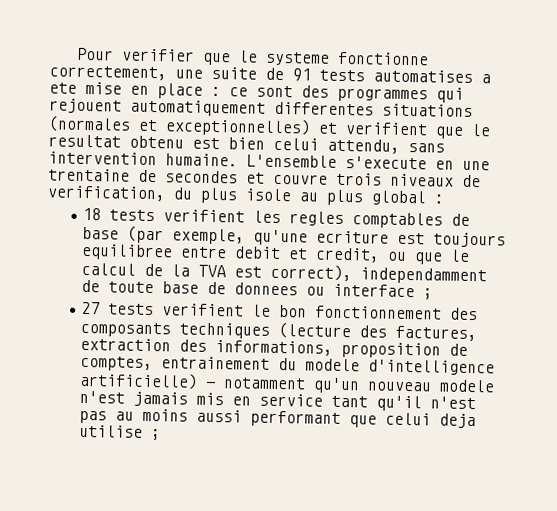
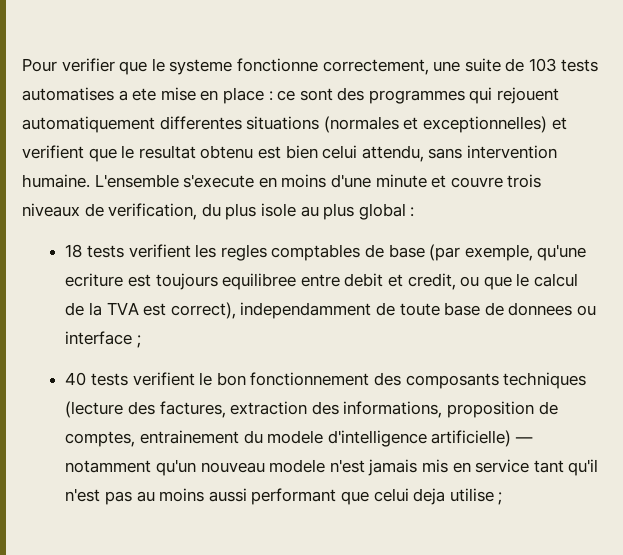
[292,68,311,82] 91 -> [528,58,557,72] 103
[462,160,490,171] [48,168,238,184] une trentaine de secondes -> [281,174,427,188] moins d'une minute
[81,301,101,315] 27 -> [65,372,87,386] 40

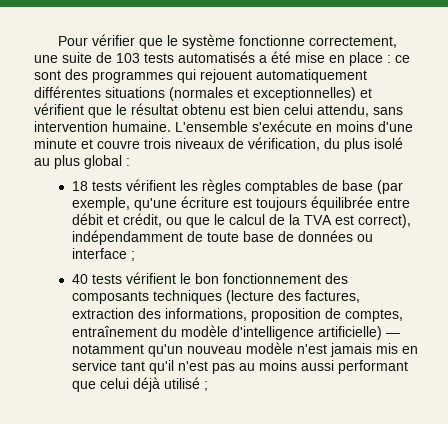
[61,58,233,75] verifier que le systeme -> [92,34,236,49] vérifier que le système
[22,87,157,101] automatises a ete -> [178,51,291,63] automatisés a été
[159,116,242,130] differentes -> [34,86,101,98] différentes
[22,145,196,162] verifient que le resultat -> [34,103,178,118] vérifient que le résultat
[183,174,255,188] s'execute -> [252,120,312,132] s'exécute
[108,203,198,220] verification, -> [248,137,320,151] vérification,
[260,203,296,217] isole -> [374,137,403,149] isolé
[128,244,267,261] verifient les regles -> [125,179,241,194] vérifient les règles
[65,273,124,287] ecriture -> [180,196,229,208] écriture
[222,273,456,290] equilibree entre debit et credit, -> [310,196,410,211] [71,213,162,227] équilibrée entre débit et crédit,
[240,302,372,319] independamment -> [71,230,183,245] indépendamment
[508,302,573,316] donnees -> [297,230,353,242] données
[132,372,195,386] verifient -> [125,272,176,284] vérifient
[140,430,324,444] entrainement du modele -> [71,325,228,337] entraînement du modèle
[269,459,326,473] modele -> [245,342,293,354] modèle
[413,488,494,505] deja utilise -> [132,377,200,392] déjà utilisé

